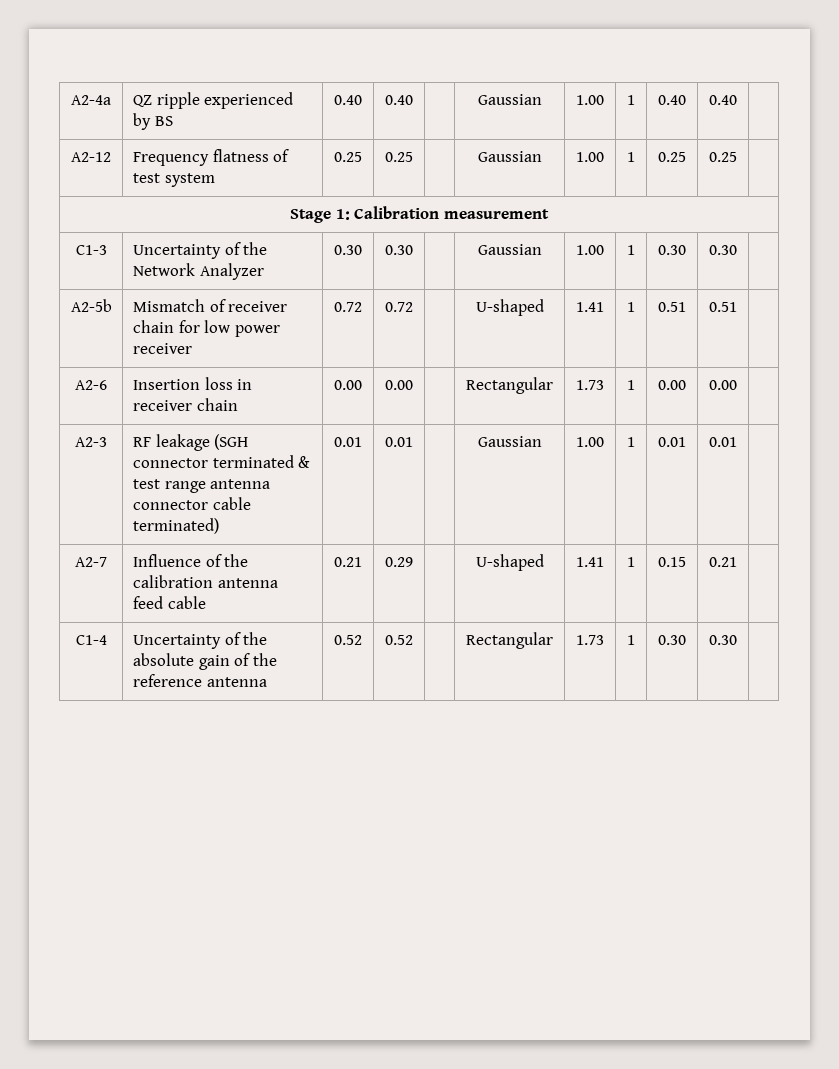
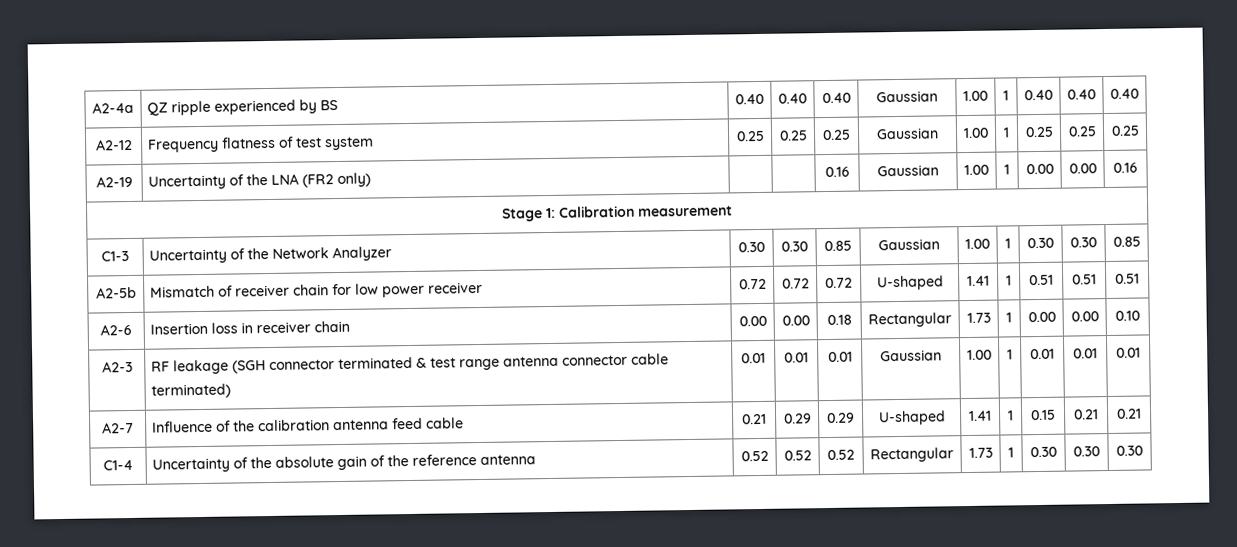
(413, 100) none -> [821,92,851,104] 0.40
(737, 100) none -> [1110,88,1139,99] 0.40
(413, 157) none -> [822,129,851,141] 0.25
(737, 157) none -> [1110,125,1140,136] [95,175,133,188] [148,172,372,190] [824,166,850,178] [877,164,939,177] [964,164,989,176] [1004,164,1010,175] [1025,163,1054,175] [1068,163,1097,174] [1113,162,1138,173] 0.25 // A2-19 | Uncertainty of the LNA (FR2 only) | | | 0.16 | Gaussian | 1.00 | 1 | 0.00 | 0.00 | 0.16
(413, 250) none -> [824,240,852,252] 0.85
(737, 250) none -> [1112,236,1141,247] 0.85
(413, 307) none -> [825,277,853,289] 0.72
(737, 307) none -> [1115,273,1140,284] 0.51
(413, 385) none -> [826,314,852,326] 0.18
(737, 385) none -> [1115,310,1140,321] 0.10
(413, 442) none -> [827,351,853,363] 0.01
(737, 442) none -> [1116,347,1141,358] 0.01
(413, 562) none -> [827,412,855,424] 0.29
(737, 562) none -> [1116,408,1142,419] 0.21
(413, 640) none -> [827,449,855,461] 0.52
(737, 640) none -> [1116,445,1143,456] 0.30

